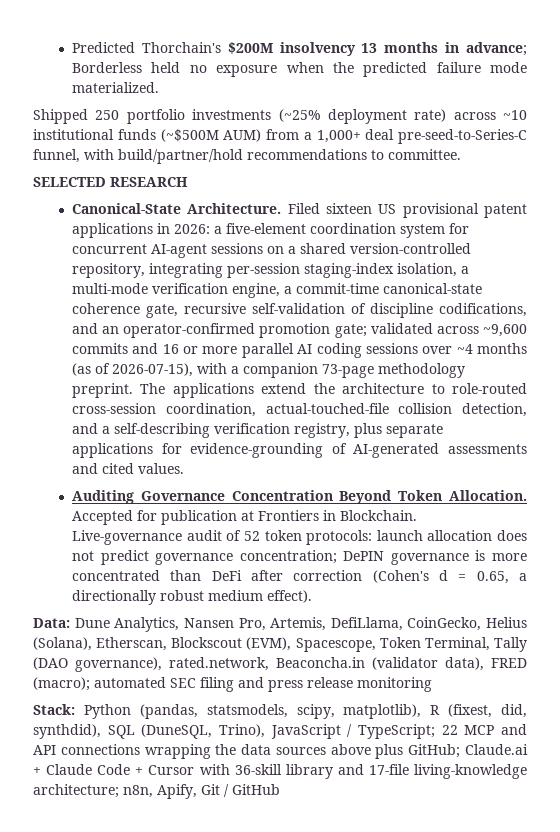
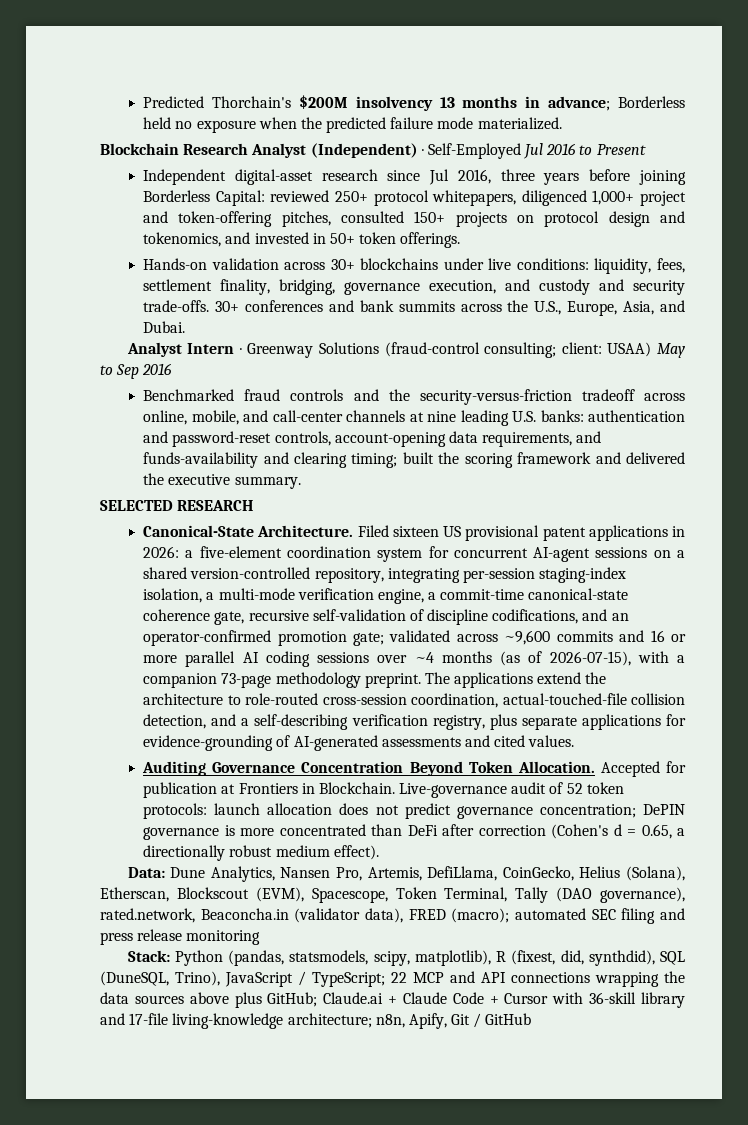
[33,109,527,124] [33,129,527,144] [33,149,461,164] Shipped 250 portfolio investments (~25% deployment rate) across ~10 institutional funds (~$500M AUM) from a 1,000+ deal pre-seed-to-Series-C funnel, with build/partner/hold recommendations to committee. -> [100,143,646,159] [143,169,687,185] [143,190,686,206] [143,211,685,227] [143,232,461,248] [143,258,685,274] [143,279,685,295] [143,300,685,316] [143,321,186,333] [126,342,686,358] [100,363,173,379] [143,389,685,405] [143,410,685,426] [143,431,602,447] [143,452,685,468] [143,473,301,489] Blockchain Research Analyst (Independent) · Self-Employed Jul 2016 to Present // Independent digital-asset research since Jul 2016, three years before joining Borderless Capital: reviewed 250+ protocol whitepapers, diligenced 1,000+ project and token-offering pitches, consulted 150+ projects on protocol design and tokenomics, and invested in 50+ token offerings. // Hands-on validation across 30+ blockchains under live conditions: liquidity, fees, settlement finality, bridging, governance execution, and custody and security trade-offs. 30+ conferences and bank summits across the U.S., Europe, Asia, and Dubai. // Analyst Intern · Greenway Solutions (fraud-control consulting; client: USAA) May to Sep 2016 // Benchmarked fraud controls and the security-versus-friction tradeoff across online, mobile, and call-center channels at nine leading U.S. banks: authentication and password-reset controls, account-opening data requirements, and funds-availability and clearing timing; built the scoring framework and delivered the executive summary.

